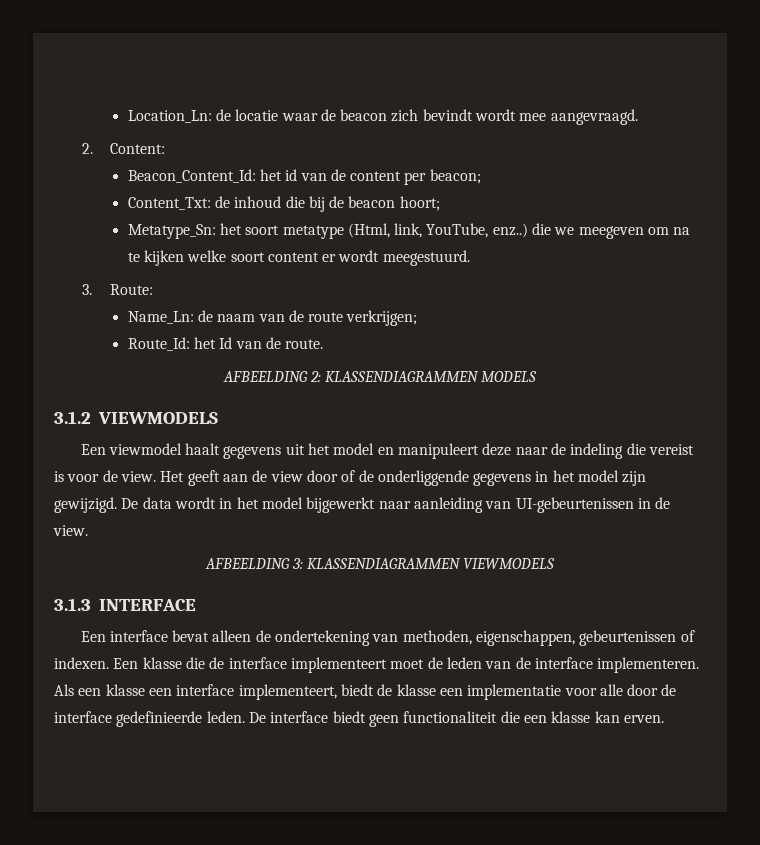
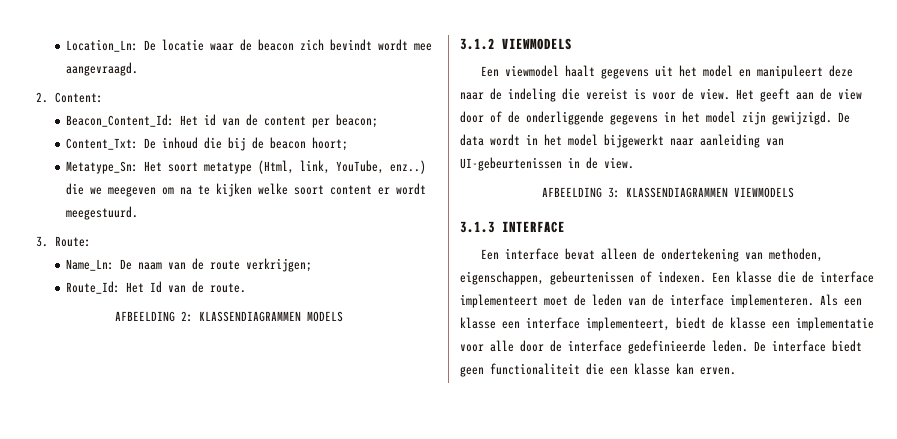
[215,109,231,121] de -> [144,40,157,51] De
[259,169,282,181] het -> [180,115,199,126] Het
[214,196,230,208] de -> [144,138,157,149] De
[219,223,242,235] het -> [144,161,163,172] Het
[197,310,213,322] de -> [120,259,133,270] De
[193,337,216,349] het -> [126,282,145,293] Het

